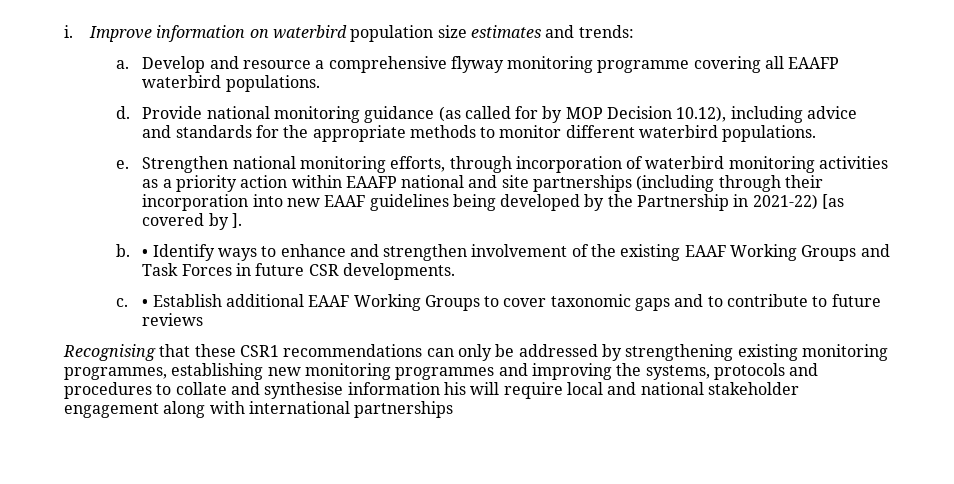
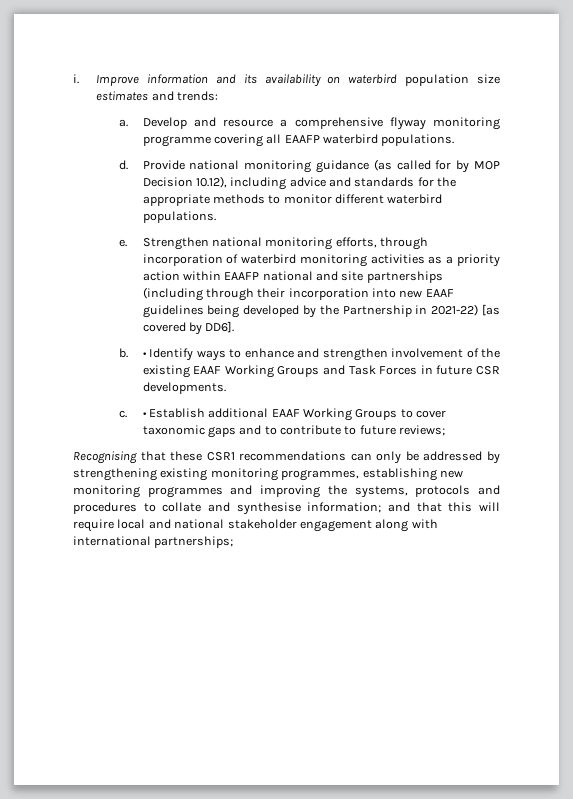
(246, 33) none -> [215,74,321,87] and its availability
[231,213,242,228] ]. -> [205,321,235,333] DD6].
[142,313,204,326] reviews -> [399,425,446,436] reviews;
[347,382,466,395] information his -> [307,502,473,513] information; and that this
[354,401,454,418] partnerships -> [154,536,234,548] partnerships;

